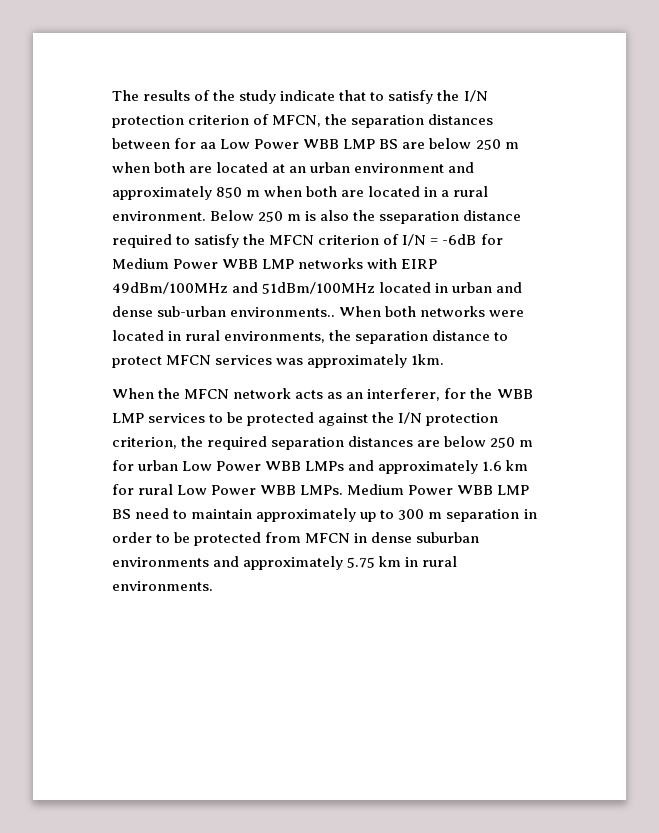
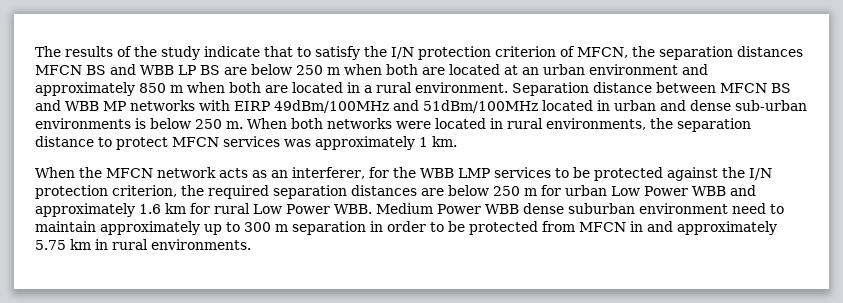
[112,138,376,149] between for aa Low Power WBB LMP -> [35,64,196,75] MFCN BS and WBB LP
[210,210,522,224] [112,234,503,248] [112,258,295,269] Below 250 m is also the sseparation distance required to satisfy the MFCN criterion of I/N = -6dB for Medium Power WBB LMP -> [512,82,791,96] [35,100,126,111] Separation distance between MFCN BS and WBB MP
[230,307,336,317] environments.. -> [35,118,243,129] environments is below 250 m.
[411,354,445,365] 1km. -> [419,136,457,147] 1 km.
[305,461,345,471] LMPs -> (726, 191) none
[260,484,530,495] [112,509,131,519] WBB LMPs. Medium Power WBB LMP BS -> [334,203,728,214] WBB. Medium Power WBB dense suburban environment
[371,532,480,543] [112,557,209,567] dense suburban environments -> (643, 226) none

